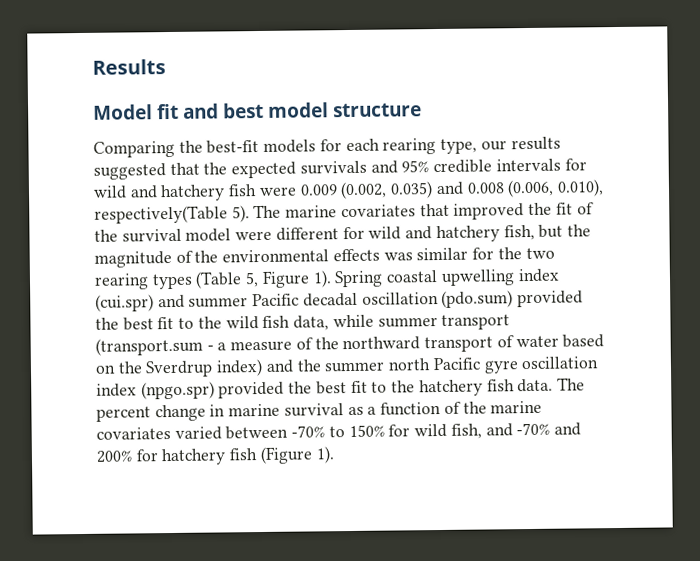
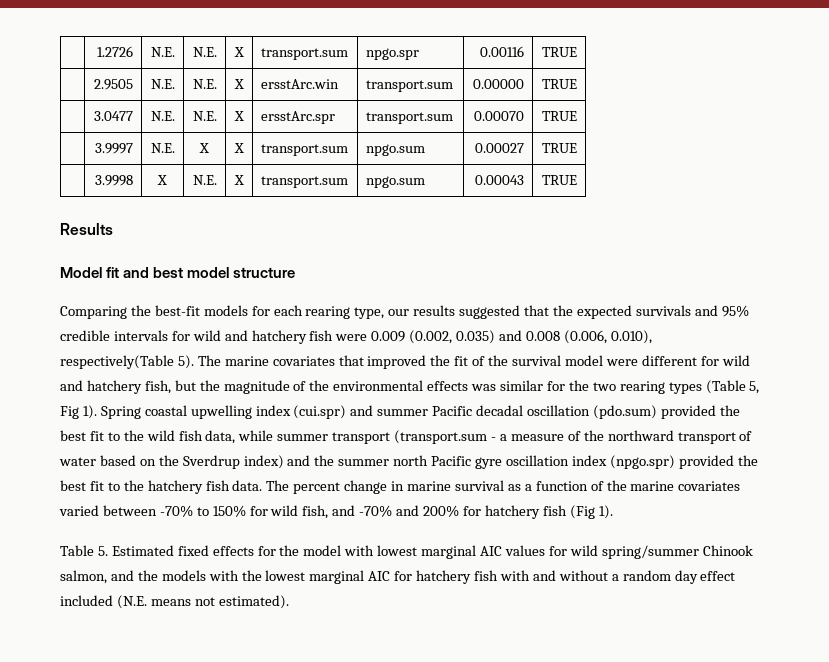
(92, 67) none -> [97,46,134,57] [150,47,175,57] [192,47,217,57] [233,47,244,57] [260,48,348,60] [365,48,419,60] [480,46,525,57] [541,47,577,57] [94,79,134,90] [150,79,175,89] [192,79,217,89] [233,79,244,89] [260,79,339,89] [365,80,453,92] [473,79,525,89] [541,79,577,89] [94,111,134,121] [150,111,175,121] [192,111,217,121] [233,111,244,121] [260,111,335,124] [365,112,453,124] [474,111,525,121] [541,111,577,121] [95,143,134,154] [150,143,175,153] [199,143,209,153] [233,143,244,153] [260,144,348,156] [365,144,425,156] [475,143,525,153] [541,143,577,153] [95,175,134,186] [157,175,167,185] [192,175,217,185] [233,175,244,185] [260,176,348,188] [365,176,425,188] [475,175,525,185] [541,175,577,185] | 1.2726 | N.E. | N.E. | X | transport.sum | npgo.spr | 0.00116 | TRUE // | 2.9505 | N.E. | N.E. | X | ersstArc.win | transport.sum | 0.00000 | TRUE // | 3.0477 | N.E. | N.E. | X | ersstArc.spr | transport.sum | 0.00070 | TRUE // | 3.9997 | N.E. | X | X | transport.sum | npgo.sum | 0.00027 | TRUE // | 3.9998 | X | N.E. | X | transport.sum | npgo.sum | 0.00043 | TRUE //
[261,270,310,288] Figure -> [60,406,79,419] Fig
[259,446,335,465] (Figure 1). -> [569,505,613,519] [60,545,753,559] [60,570,736,584] [60,595,289,609] (Fig 1). // Table 5. Estimated fixed effects for the model with lowest marginal AIC values for wild spring/summer Chinook salmon, and the models with the lowest marginal AIC for hatchery fish with and without a random day effect included (N.E. means not estimated).

